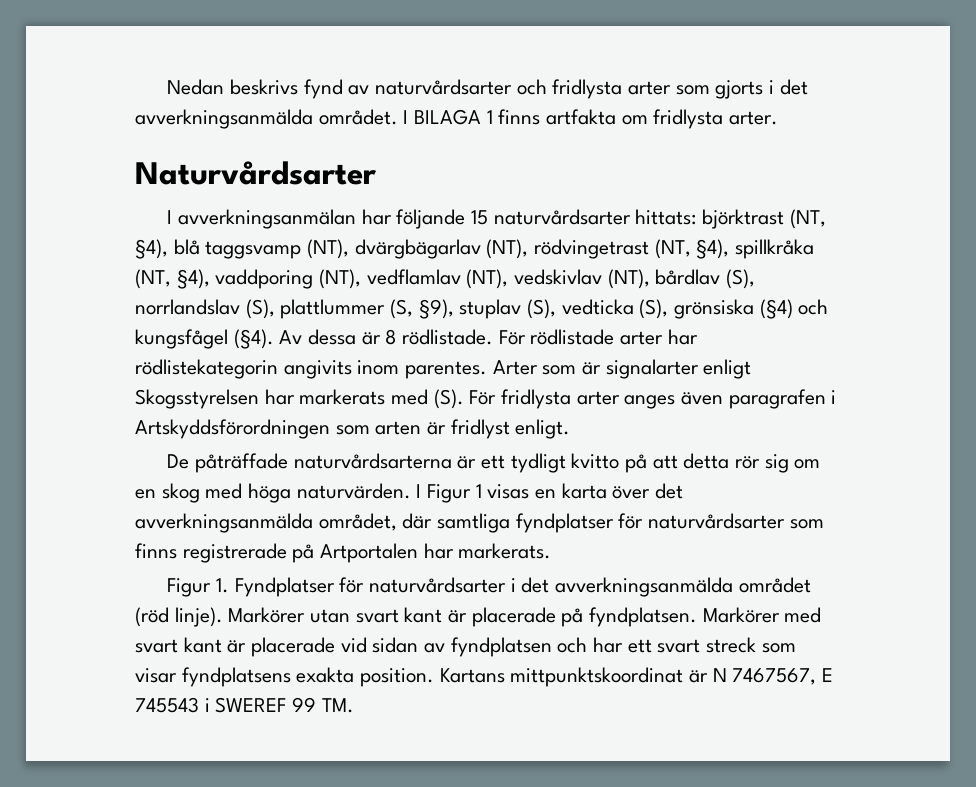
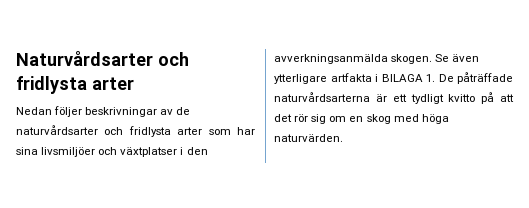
[167,79,370,99] Nedan beskrivs fynd av -> [16,51,189,66] [16,76,134,94] [16,106,191,117] Naturvårdsarter och fridlysta arter // Nedan följer beskrivningar av de
[715,79,808,99] [135,109,779,129] [135,161,377,185] [167,209,826,229] [135,239,815,259] [135,269,756,289] [135,299,829,319] [135,329,698,349] [135,359,752,379] [135,389,837,409] [135,419,571,439] gjorts i det avverkningsanmälda området. I BILAGA 1 finns artfakta om fridlysta arter. // Naturvårdsarter // I avverkningsanmälan har följande 15 naturvårdsarter hittats: björktrast (NT, §4), blå taggsvamp (NT), dvärgbägarlav (NT), rödvingetrast (NT, §4), spillkråka (NT, §4), vaddporing (NT), vedflamlav (NT), vedskivlav (NT), bårdlav (S), norrlandslav (S), plattlummer (S, §9), stuplav (S), vedticka (S), grönsiska (§4) och kungsfågel (§4). Av dessa är 8 rödlistade. För rödlistade arter har rödlistekategorin angivits inom parentes. Arter som är signalarter enligt Skogsstyrelsen har markerats med (S). För fridlysta arter anges även paragrafen i Artskyddsförordningen som arten är fridlyst enligt. // -> [237,127,256,135] [16,147,208,157] [274,54,480,64] [274,73,435,84] har sina livsmiljöer och växtplatser i den avverkningsanmälda skogen. Se även ytterligare artfakta i BILAGA 1.
[683,453,730,469] detta -> [274,114,292,122] det
[416,483,684,503] [135,513,824,533] [135,543,552,563] [167,577,811,597] [135,607,822,627] [135,637,796,657] [135,667,834,687] [135,697,354,713] I Figur 1 visas en karta över det avverkningsanmälda området, där samtliga fyndplatser för naturvårdsarter som finns registrerade på Artportalen har markerats. // Figur 1. Fyndplatser för naturvårdsarter i det avverkningsanmälda området (röd linje). Markörer utan svart kant är placerade på fyndplatsen. Markörer med svart kant är placerade vid sidan av fyndplatsen och har ett svart streck som visar fyndplatsens exakta position. Kartans mittpunktskoordinat är N 7467567, E 745543 i SWEREF 99 TM. -> (343, 138) none

